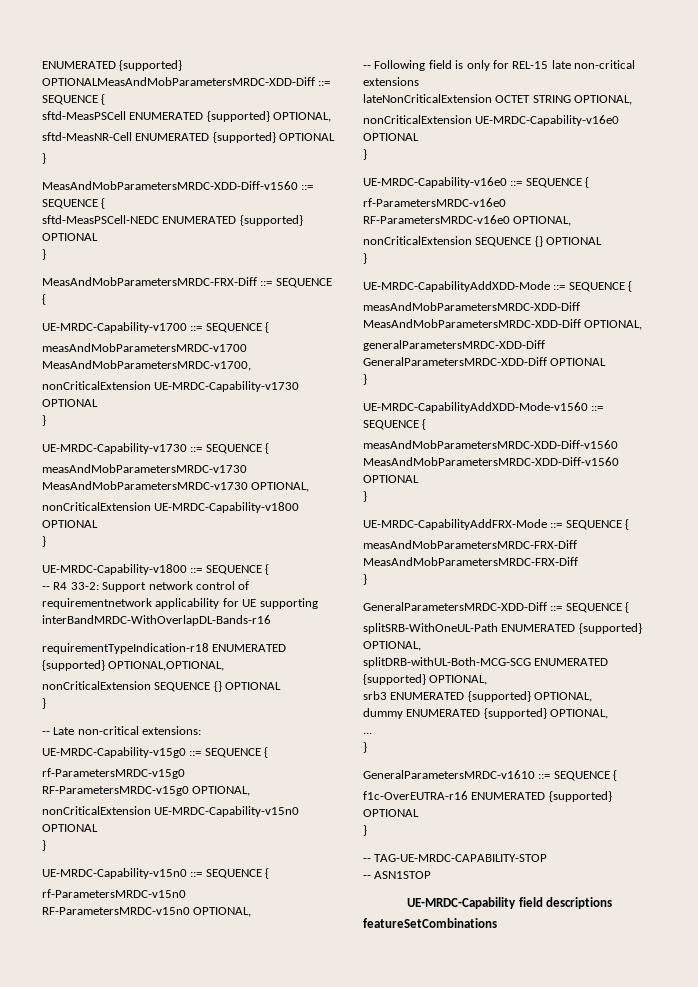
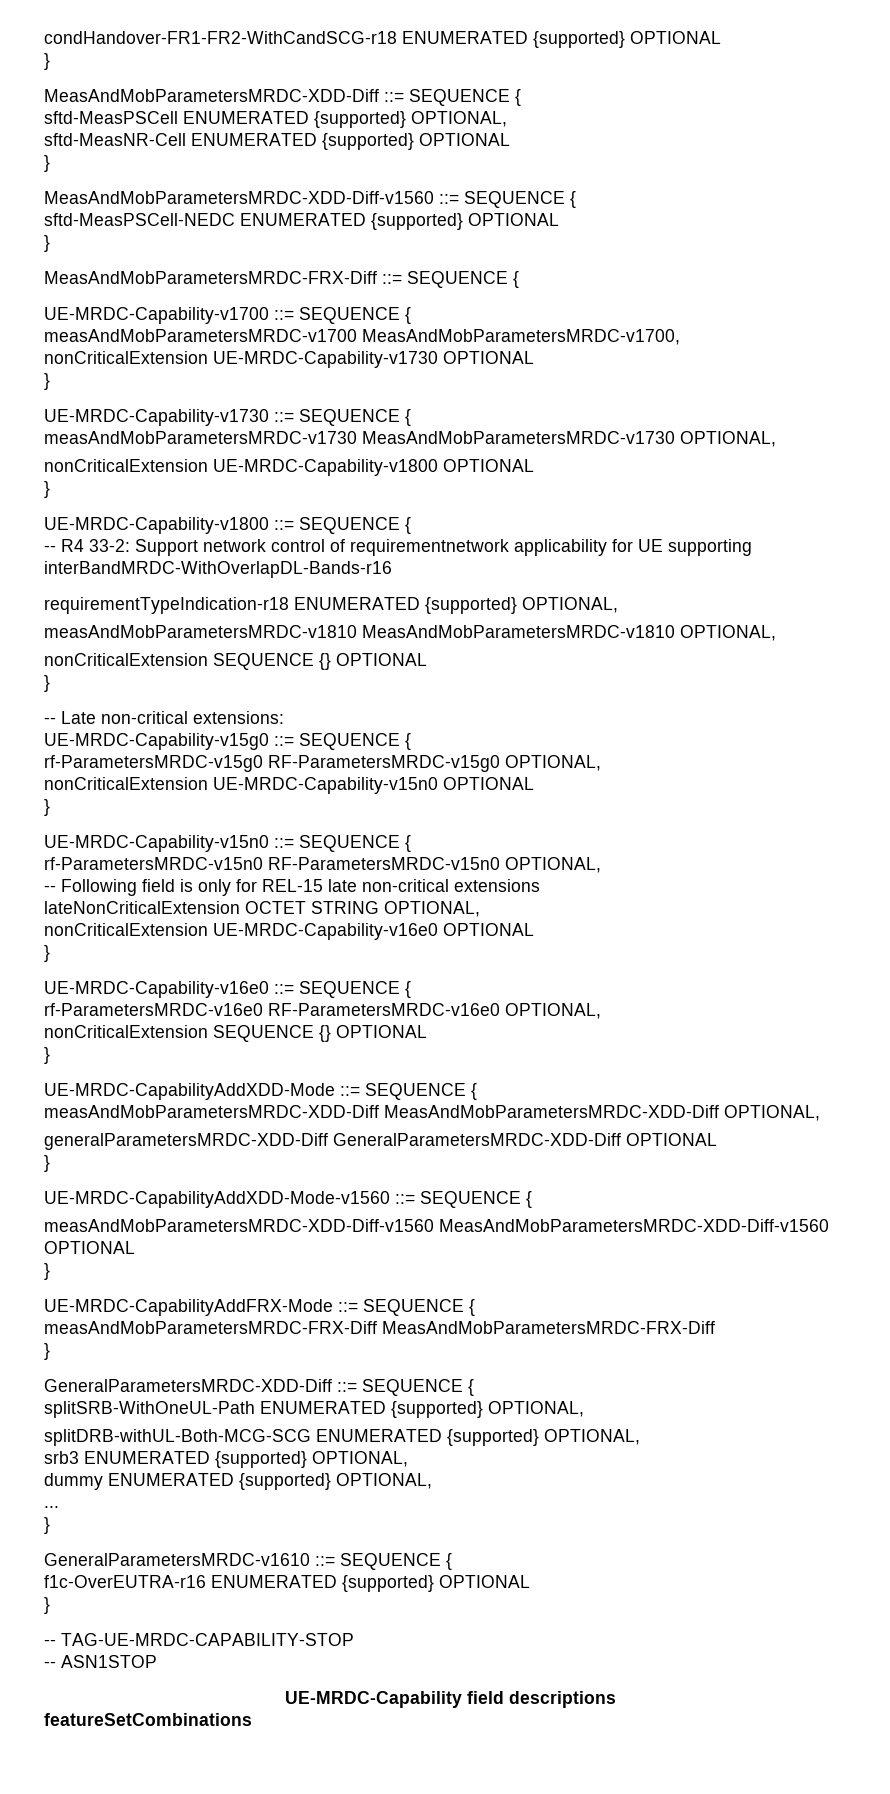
[42,60,183,71] [42,77,315,86] ENUMERATED {supported} OPTIONALMeasAndMobParametersMRDC-XDD-Diff -> [44,31,721,48] [44,53,50,70] [44,89,379,102] condHandover-FR1-FR2-WithCandSCG-r18 ENUMERATED {supported} OPTIONAL // } // MeasAndMobParametersMRDC-XDD-Diff
[108,661,225,671] OPTIONAL,OPTIONAL, -> [522,597,618,613] [44,625,776,641] OPTIONAL, // measAndMobParametersMRDC-v1810 MeasAndMobParametersMRDC-v1810 OPTIONAL,

